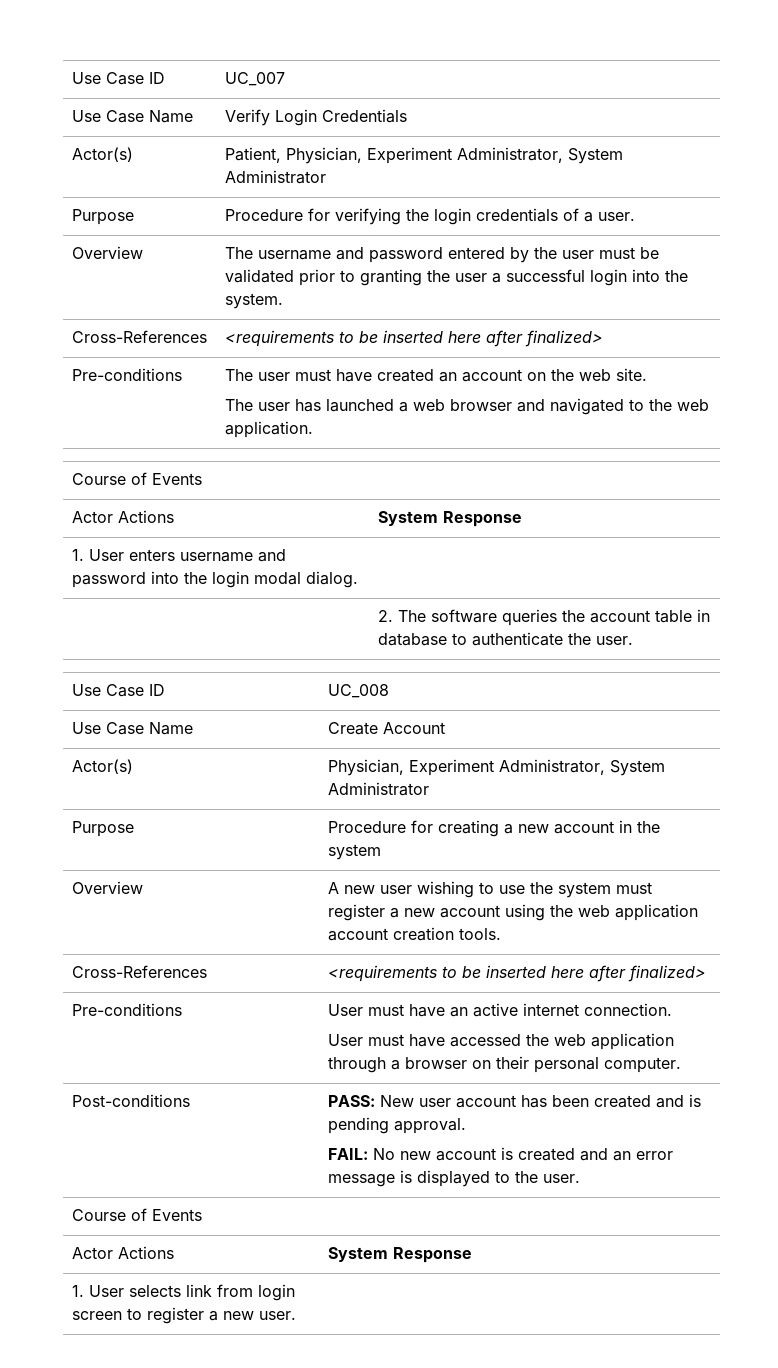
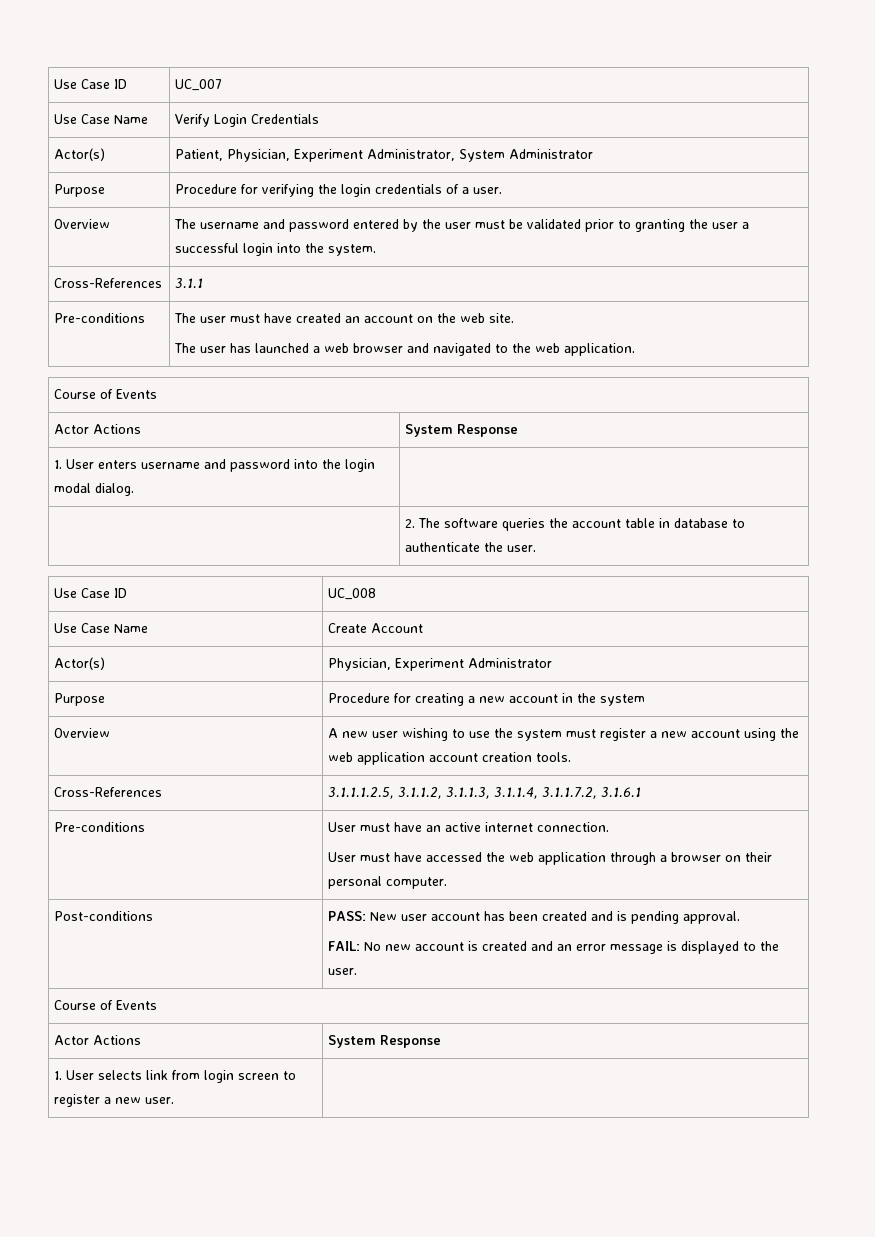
[224,330,603,347] <requirements to be inserted here after finalized> -> [175,278,204,289] 3.1.1
[498,759,665,776] Administrator, System -> (465, 664) none
[327,965,706,982] <requirements to be inserted here after finalized> -> [328,787,642,799] 3.1.1.1.2.5, 3.1.1.2, 3.1.1.3, 3.1.1.4, 3.1.1.7.2, 3.1.6.1

